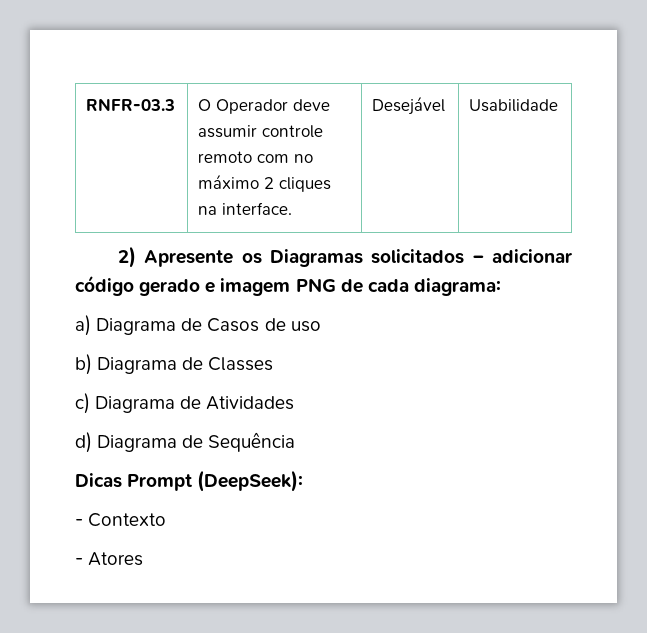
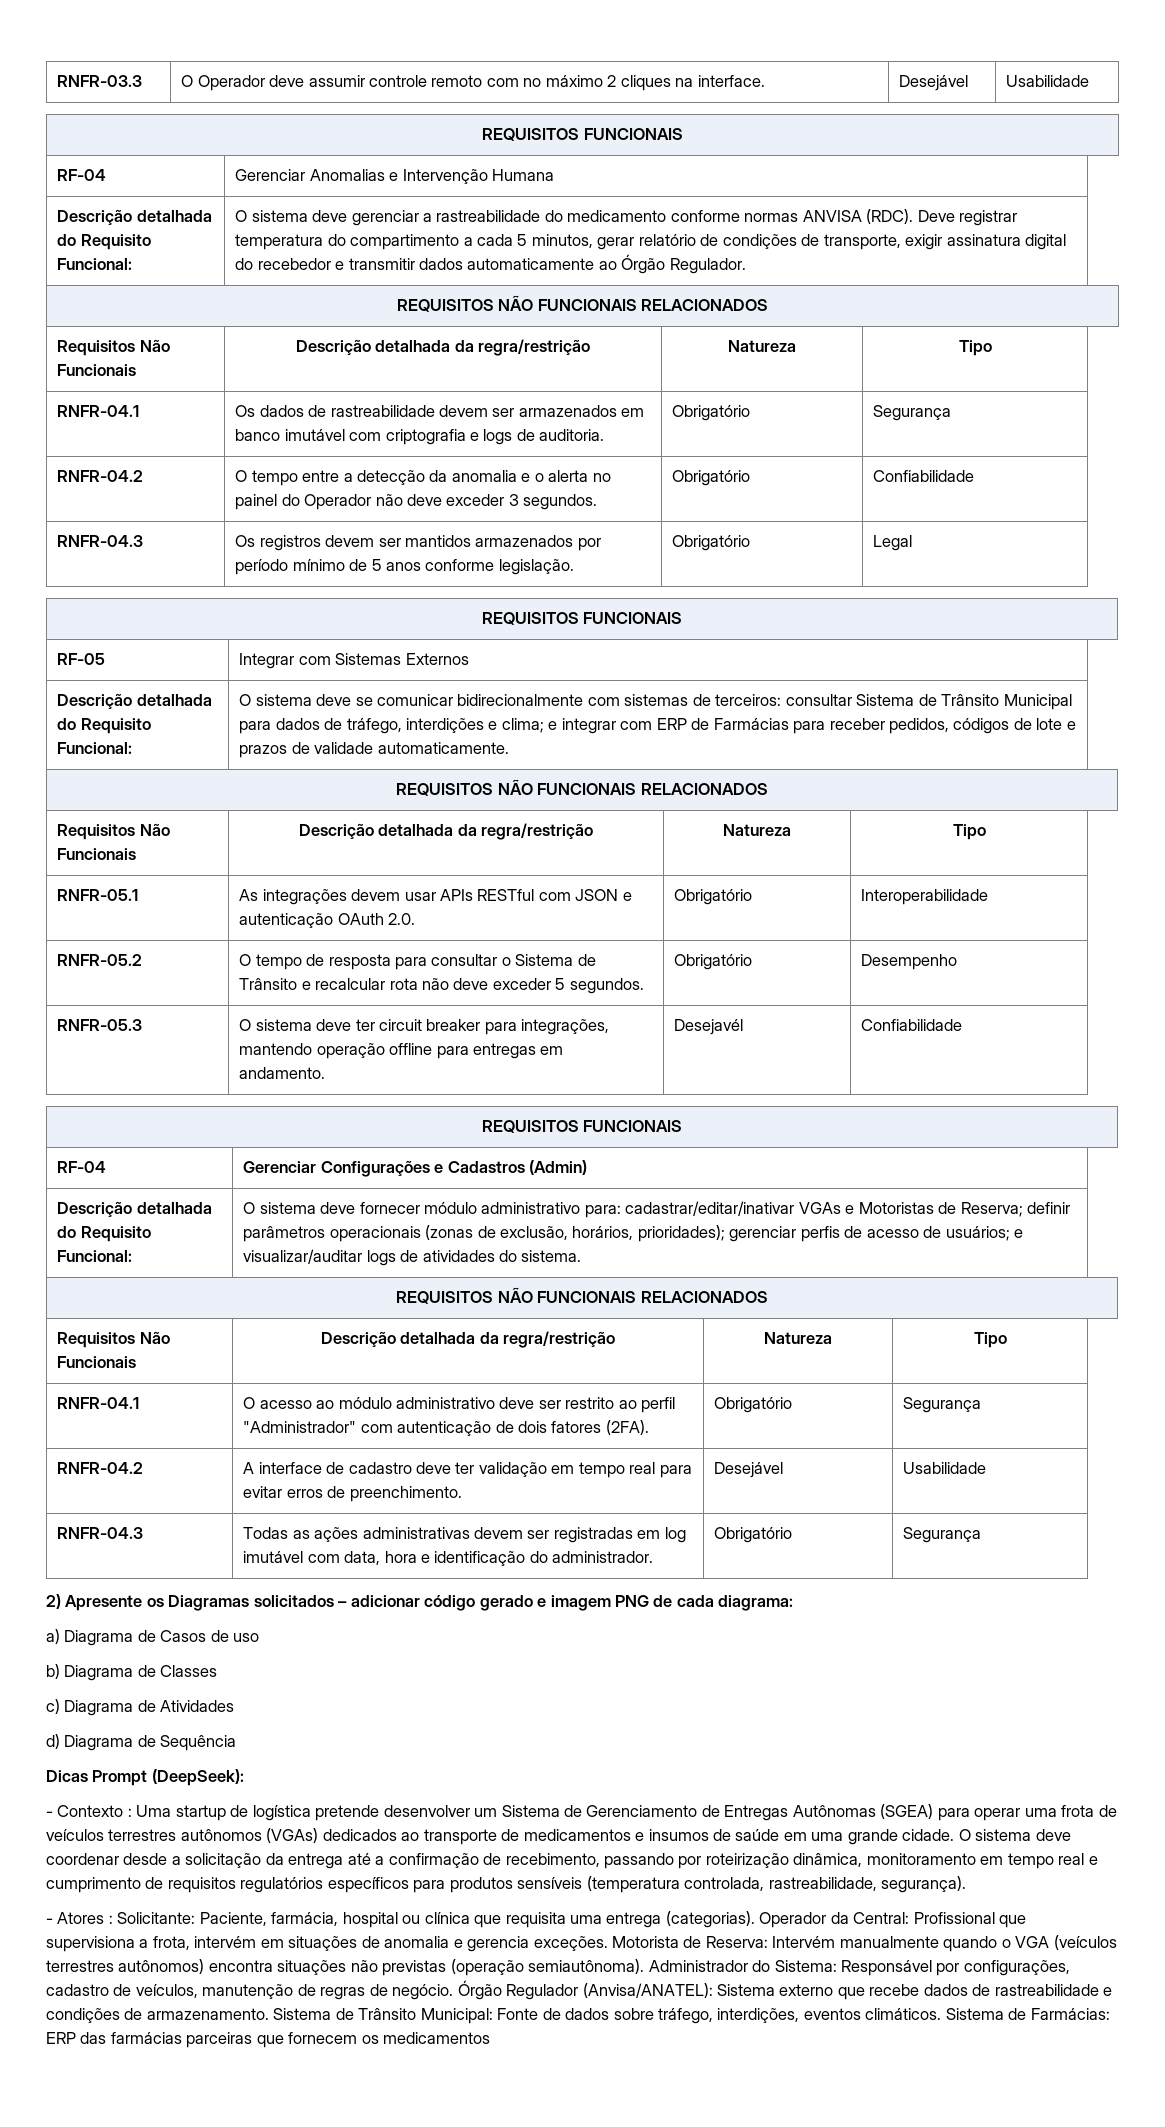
(559, 105) none -> [482,128,683,141] [57,169,107,181] [235,169,554,184] [57,209,212,225] [57,234,151,250] [57,258,133,270] [235,209,1018,226] [235,234,1066,250] [235,254,746,274] [396,295,769,312] [57,339,170,356] [57,364,137,376] [295,339,591,356] [728,340,796,352] [958,340,992,356] [57,405,140,417] [235,405,645,417] [235,429,605,445] [672,405,751,421] [873,405,952,421] [57,470,144,482] [235,470,611,486] [235,494,598,510] [672,470,751,486] [873,470,975,482] [57,535,144,547] [235,535,601,551] [235,559,574,575] [672,535,751,551] [873,535,913,551] [481,612,683,625] [57,653,106,665] [239,653,469,669] [57,693,212,709] [57,718,151,734] [57,742,133,754] [239,694,1072,710] [239,718,1076,734] [239,742,509,758] [396,779,768,796] [57,823,170,840] [57,848,137,860] [298,823,594,840] [723,824,791,836] [952,824,986,840] [57,889,139,901] [239,889,632,905] [239,913,416,928] [674,889,753,905] [861,889,989,905] [57,954,143,966] [239,954,596,970] [239,978,644,994] [674,954,753,970] [861,954,958,970] [57,1019,143,1031] [239,1019,610,1035] [239,1043,564,1059] [239,1067,326,1079] [674,1019,744,1035] [861,1019,963,1031] [481,1120,683,1133] [57,1161,107,1173] [243,1160,587,1177] [57,1201,212,1217] [57,1226,151,1242] [57,1250,133,1262] [243,1201,1071,1218] [243,1225,1024,1242] [243,1249,582,1266] [396,1287,768,1304] [57,1331,170,1348] [57,1356,137,1368] [320,1331,616,1348] [764,1332,832,1344] [973,1332,1007,1348] [57,1397,140,1409] [243,1397,676,1413] [243,1420,649,1436] [714,1397,793,1413] [903,1397,982,1413] [57,1462,144,1474] [243,1462,692,1478] [243,1486,462,1502] [714,1462,784,1478] [903,1462,987,1474] [57,1527,144,1539] [243,1527,686,1543] [243,1551,654,1566] [714,1527,793,1543] [903,1527,982,1543] // REQUISITOS FUNCIONAIS // RF-04 | Gerenciar Anomalias e Intervenção Humana // Descrição detalhada do Requisito Funcional: | O sistema deve gerenciar a rastreabilidade do medicamento conforme normas ANVISA (RDC). Deve registrar temperatura do compartimento a cada 5 minutos, gerar relatório de condições de transporte, exigir assinatura digital do recebedor e transmitir dados automaticamente ao Órgão Regulador. // REQUISITOS NÃO FUNCIONAIS RELACIONADOS // Requisitos Não Funcionais | Descrição detalhada da regra/restrição | Natureza | Tipo // RNFR-04.1 | Os dados de rastreabilidade devem ser armazenados em banco imutável com criptografia e logs de auditoria. | Obrigatório | Segurança // RNFR-04.2 | O tempo entre a detecção da anomalia e o alerta no painel do Operador não deve exceder 3 segundos. | Obrigatório | Confiabilidade // RNFR-04.3 | Os registros devem ser mantidos armazenados por período mínimo de 5 anos conforme legislação. | Obrigatório | Legal // REQUISITOS FUNCIONAIS // RF-05 | Integrar com Sistemas Externos // Descrição detalhada do Requisito Funcional: | O sistema deve se comunicar bidirecionalmente com sistemas de terceiros: consultar Sistema de Trânsito Municipal para dados de tráfego, interdições e clima; e integrar com ERP de Farmácias para receber pedidos, códigos de lote e prazos de validade automaticamente. // REQUISITOS NÃO FUNCIONAIS RELACIONADOS // Requisitos Não Funcionais | Descrição detalhada da regra/restrição | Natureza | Tipo // RNFR-05.1 | As integrações devem usar APIs RESTful com JSON e autenticação OAuth 2.0. | Obrigatório | Interoperabilidade // RNFR-05.2 | O tempo de resposta para consultar o Sistema de Trânsito e recalcular rota não deve exceder 5 segundos. | Obrigatório | Desempenho // RNFR-05.3 | O sistema deve ter circuit breaker para integrações, mantendo operação offline para entregas em andamento. | Desejavél | Confiabilidade // REQUISITOS FUNCIONAIS // RF-04 | Gerenciar Configurações e Cadastros (Admin) // Descrição detalhada do Requisito Funcional: | O sistema deve fornecer módulo administrativo para: cadastrar/editar/inativar VGAs e Motoristas de Reserva; definir parâmetros operacionais (zonas de exclusão, horários, prioridades); gerenciar perfis de acesso de usuários; e visualizar/auditar logs de atividades do sistema. // REQUISITOS NÃO FUNCIONAIS RELACIONADOS // Requisitos Não Funcionais | Descrição detalhada da regra/restrição | Natureza | Tipo // RNFR-04.1 | O acesso ao módulo administrativo deve ser restrito ao perfil "Administrador" com autenticação de dois fatores (2FA). | Obrigatório | Segurança // RNFR-04.2 | A interface de cadastro deve ter validação em tempo real para evitar erros de preenchimento. | Desejável | Usabilidade // RNFR-04.3 | Todas as ações administrativas devem ser registradas em log imutável com data, hora e identificação do administrador. | Obrigatório | Segurança
[75,552,144,566] // - Atores -> [127,1804,1117,1821] [46,1828,1071,1845] [46,1853,1098,1869] [46,1876,967,1893] [46,1911,1027,1928] [46,1935,1117,1952] [46,1959,1070,1976] [46,1980,1113,2000] [46,2008,1110,2024] [46,2032,491,2048] : Uma startup de logística pretende desenvolver um Sistema de Gerenciamento de Entregas Autônomas (SGEA) para operar uma frota de veículos terrestres autônomos (VGAs) dedicados ao transporte de medicamentos e insumos de saúde em uma grande cidade. O sistema deve coordenar desde a solicitação da entrega até a confirmação de recebimento, passando por roteirização dinâmica, monitoramento em tempo real e cumprimento de requisitos regulatórios específicos para produtos sensíveis (temperatura controlada, rastreabilidade, segurança). // - Atores : Solicitante: Paciente, farmácia, hospital ou clínica que requisita uma entrega (categorias). Operador da Central: Profissional que supervisiona a frota, intervém em situações de anomalia e gerencia exceções. Motorista de Reserva: Intervém manualmente quando o VGA (veículos terrestres autônomos) encontra situações não previstas (operação semiautônoma). Administrador do Sistema: Responsável por configurações, cadastro de veículos, manutenção de regras de negócio. Órgão Regulador (Anvisa/ANATEL): Sistema externo que recebe dados de rastreabilidade e condições de armazenamento. Sistema de Trânsito Municipal: Fonte de dados sobre tráfego, interdições, eventos climáticos. Sistema de Farmácias: ERP das farmácias parceiras que fornecem os medicamentos

